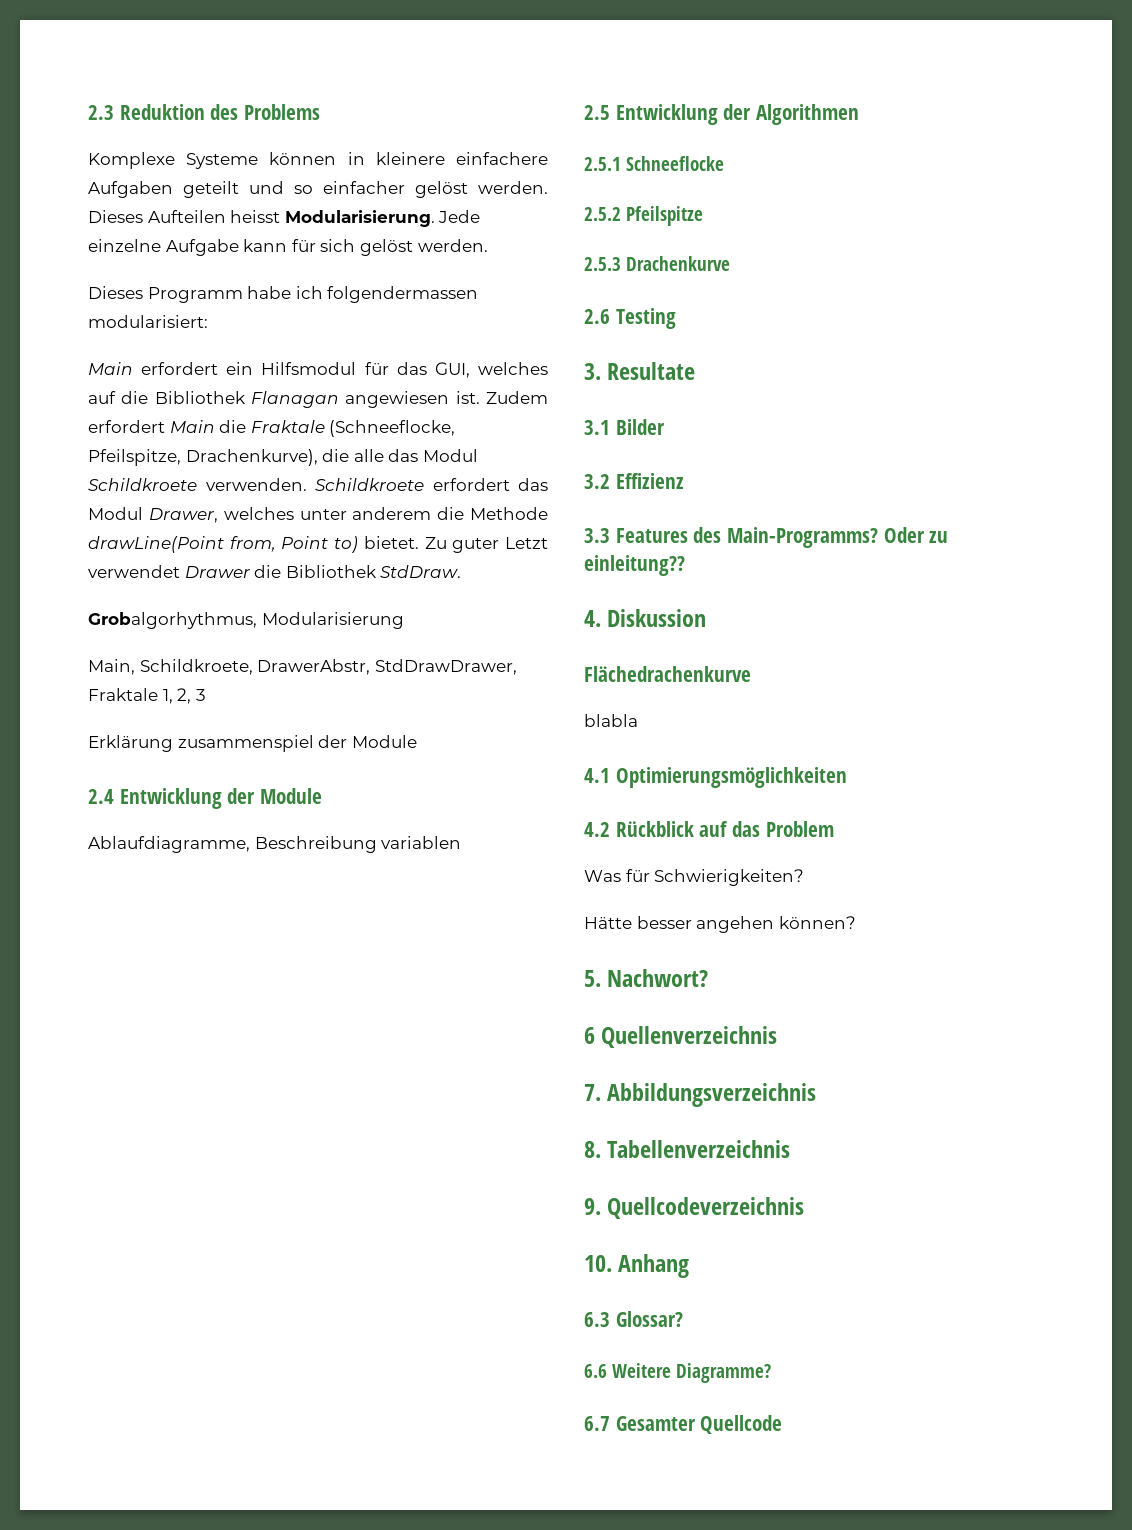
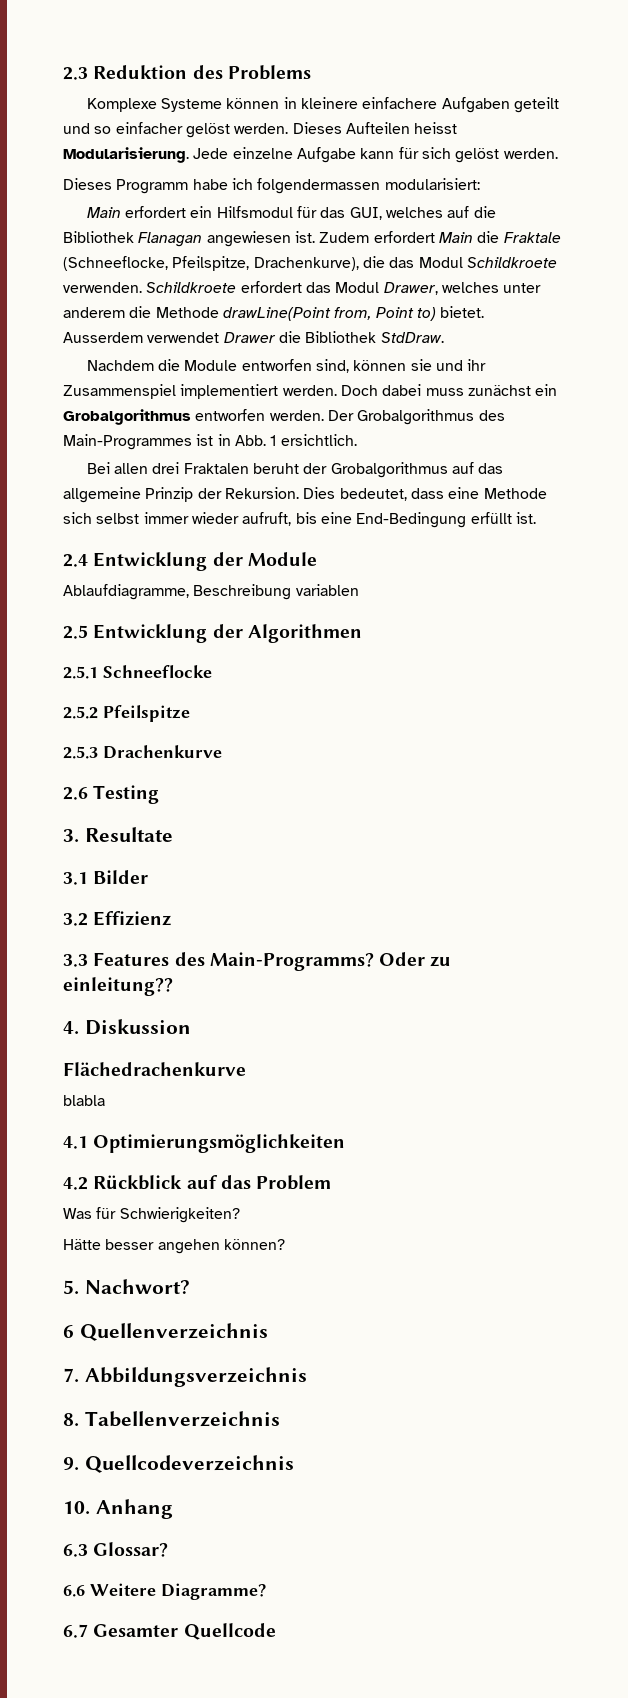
[353,449,384,462] alle -> (385, 262) none
[424,537,548,553] Zu guter Letzt -> [63,332,143,343] Ausserdem
[88,612,404,629] [88,659,517,675] [88,688,206,704] [88,735,417,752] Grobalgorhythmus, Modularisierung // Main, Schildkroete, DrawerAbstr, StdDrawDrawer, Fraktale 1, 2, 3 // Erklärung zusammenspiel der Module -> [86,359,487,373] [63,384,558,399] [63,409,505,425] [63,434,357,450] [86,462,504,478] [63,487,547,503] [63,512,536,528] Nachdem die Module entworfen sind, können sie und ihr Zusammenspiel implementiert werden. Doch dabei muss zunächst ein Grobalgorithmus entworfen werden. Der Grobalgorithmus des Main-Programmes ist in Abb. 1 ersichtlich. // Bei allen drei Fraktalen beruht der Grobalgorithmus auf das allgemeine Prinzip der Rekursion. Dies bedeutet, dass eine Methode sich selbst immer wieder aufruft, bis eine End-Bedingung erfüllt ist.

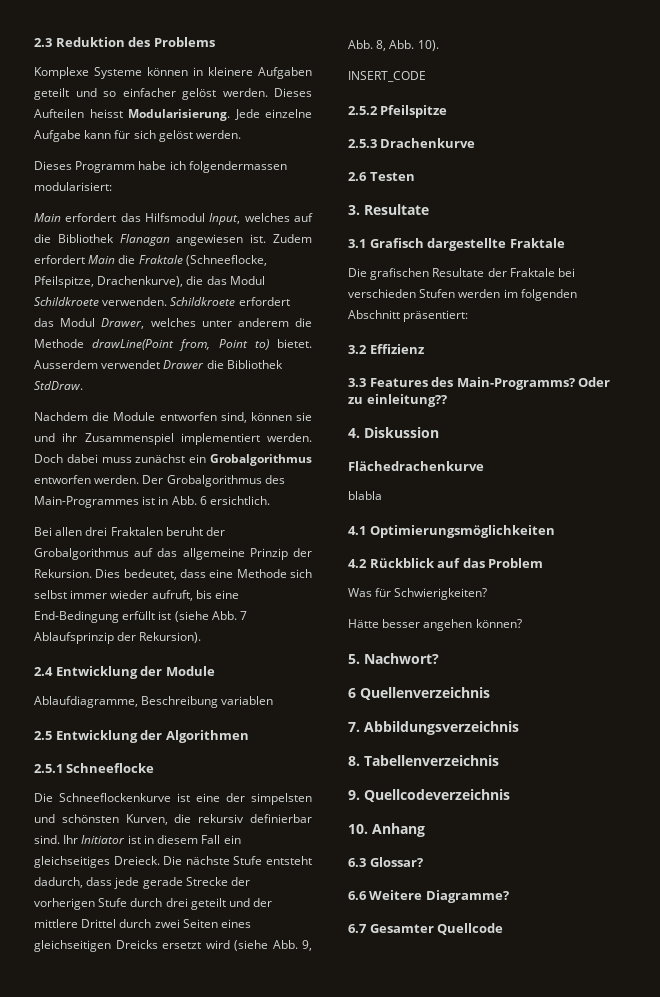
[362,97,438,109] einfachere -> (253, 71) none
[190,206,382,220] ein Hilfsmodul für das GUI, -> [120,213,241,225] das Hilfsmodul Input,
[270,435,277,446] 1 -> [199,496,207,505] 6
[515,512,536,524] ist. -> [158,611,248,622] [34,632,202,644] ist (siehe Abb. 7 Ablaufsprinzip der Rekursion).
(212, 671) none -> [34,793,312,805] [34,814,313,825] [34,835,241,844] [34,856,312,868] [34,877,251,889] [34,898,273,910] [34,919,252,928] [34,940,312,952] [348,40,439,51] [348,71,426,82] // Die Schneeflockenkurve ist eine der simpelsten und schönsten Kurven, die rekursiv definierbar sind. Ihr Initiator ist in diesem Fall ein gleichseitiges Dreieck. Die nächste Stufe entsteht dadurch, dass jede gerade Strecke der vorherigen Stufe durch drei geteilt und der mittlere Drittel durch zwei Seiten eines gleichseitigen Dreicks ersetzt wird (siehe Abb. 9, Abb. 8, Abb. 10). // INSERT_CODE
[93,785,160,804] Testing -> [369,172,415,181] Testen
[93,870,149,884] Bilder -> [369,238,565,251] [348,268,576,280] [348,289,577,301] [348,310,469,322] Grafisch dargestellte Fraktale // Die grafischen Resultate der Fraktale bei verschieden Stufen werden im folgenden Abschnitt präsentiert:

